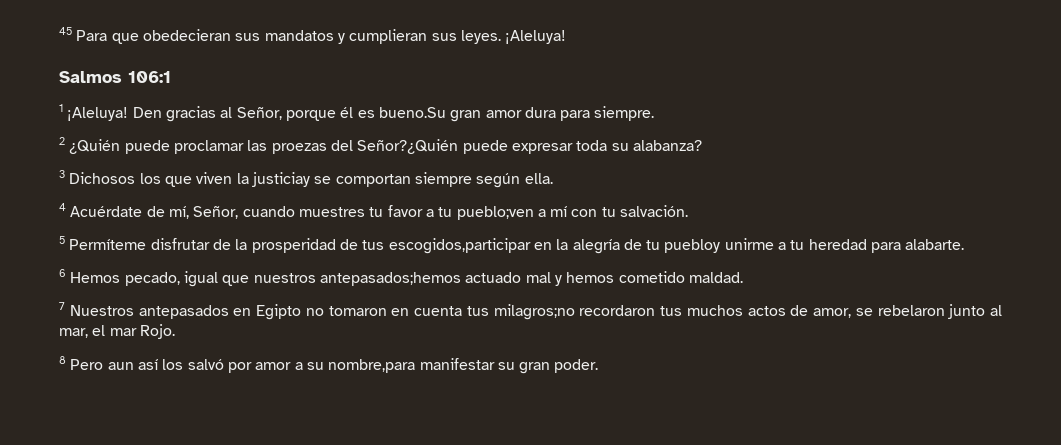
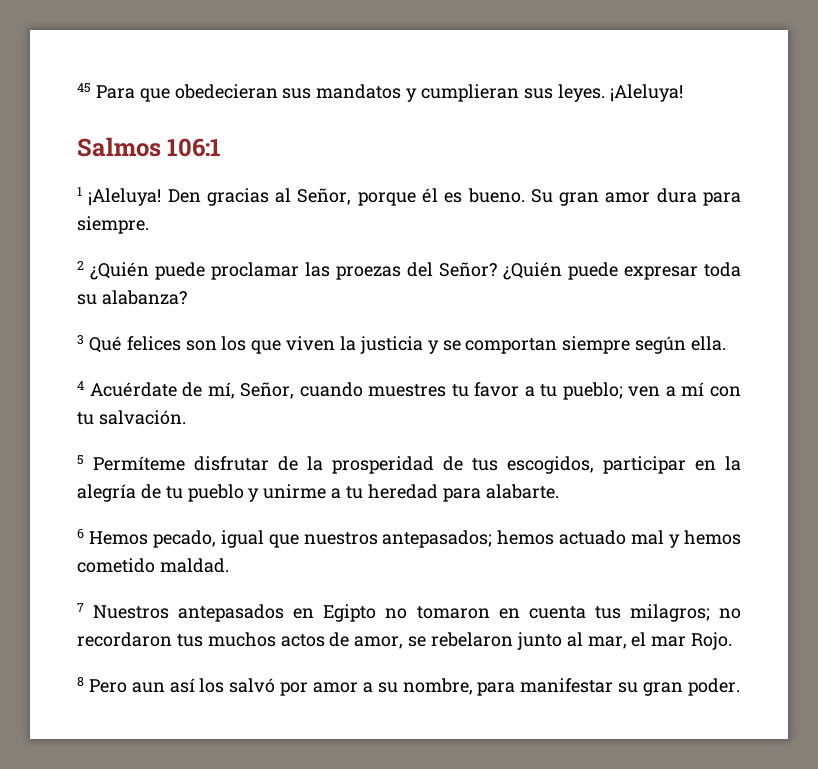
[378,107,446,118] bueno.Su -> [467,188,553,203] bueno. Su
[357,139,459,154] Señor?¿Quién -> [439,262,562,280] Señor? ¿Quién
[69,172,136,184] Dichosos -> [88,336,217,353] Qué felices son
[251,172,310,187] justiciay -> [359,336,439,354] justicia y
[456,206,534,220] pueblo;ven -> [562,382,661,400] pueblo; ven
[388,238,531,254] escogidos,participar -> [507,456,686,474] escogidos, participar
[664,239,721,253] puebloy -> [187,484,260,502] pueblo y
[319,272,461,286] antepasados;hemos -> [382,530,555,548] antepasados; hemos
[493,304,575,320] milagros;no -> [629,604,741,622] milagros; no
[328,359,416,373] nombre,para -> [402,678,516,696] nombre, para

